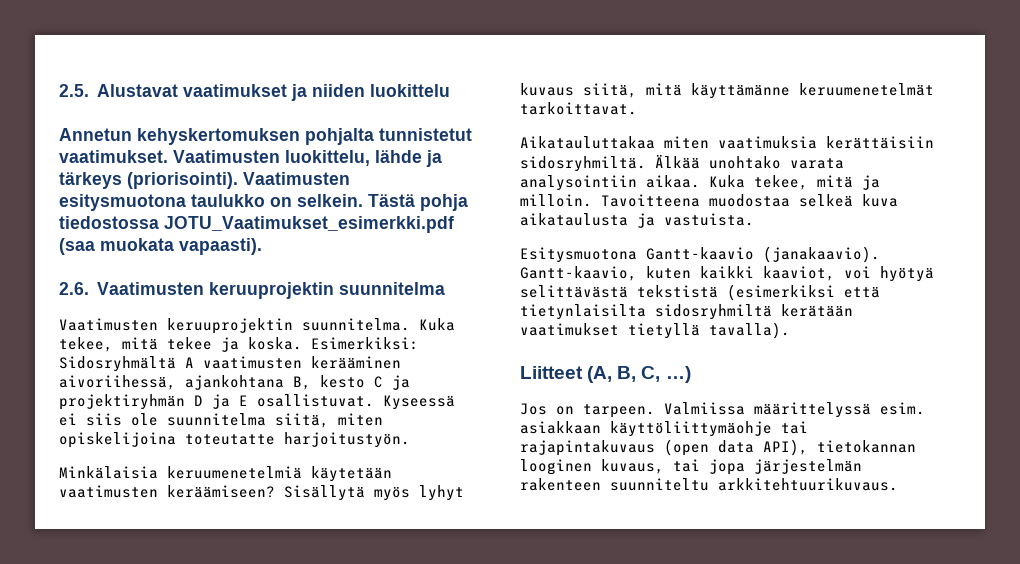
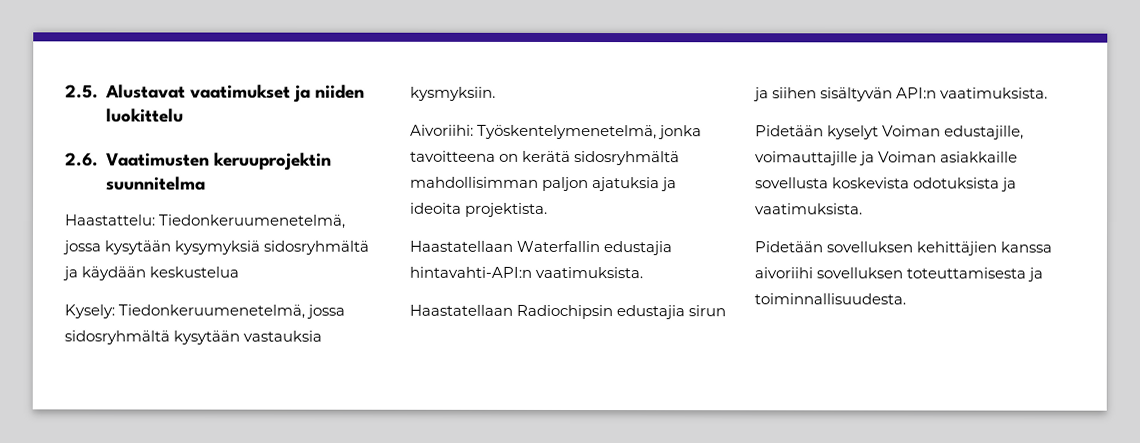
[59,128,472,145] [59,150,442,167] [59,172,350,189] [59,194,468,211] [59,216,454,233] [59,238,262,255] [59,282,445,299] [59,318,455,334] [59,337,419,352] [59,356,401,372] [59,375,410,390] [59,394,455,410] [59,413,383,428] [59,432,410,448] [59,466,392,482] [59,485,464,501] [520,83,934,99] [520,102,637,115] [520,136,934,149] [520,154,844,172] [520,175,880,191] [520,194,898,207] [520,213,754,228] [520,246,880,263] [520,266,934,282] [520,284,880,301] [520,304,853,320] [520,322,790,339] [520,366,691,383] [520,402,925,418] [520,421,808,437] [520,439,916,456] [520,459,862,475] [520,478,898,491] Annetun kehyskertomuksen pohjalta tunnistetut vaatimukset. Vaatimusten luokittelu, lähde ja tärkeys (priorisointi). Vaatimusten esitysmuotona taulukko on selkein. Tästä pohja tiedostossa JOTU_Vaatimukset_esimerkki.pdf (saa muokata vapaasti). // 2.6. Vaatimusten keruuprojektin suunnitelma // Vaatimusten keruuprojektin suunnitelma. Kuka tekee, mitä tekee ja koska. Esimerkiksi: Sidosryhmältä A vaatimusten kerääminen aivoriihessä, ajankohtana B, kesto C ja projektiryhmän D ja E osallistuvat. Kyseessä ei siis ole suunnitelma siitä, miten opiskelijoina toteutatte harjoitustyön. // Minkälaisia keruumenetelmiä käytetään vaatimusten keräämiseen? Sisällytä myös lyhyt kuvaus siitä, mitä käyttämänne keruumenetelmät tarkoittavat. // Aikatauluttakaa miten vaatimuksia kerättäisiin sidosryhmiltä. Älkää unohtako varata analysointiin aikaa. Kuka tekee, mitä ja milloin. Tavoitteena muodostaa selkeä kuva aikataulusta ja vastuista. // Esitysmuotona Gantt-kaavio (janakaavio). Gantt-kaavio, kuten kaikki kaaviot, voi hyötyä selittävästä tekstistä (esimerkiksi että tietynlaisilta sidosryhmiltä kerätään vaatimukset tietyllä tavalla). // Liitteet (A, B, C, …) // Jos on tarpeen. Valmiissa määrittelyssä esim. asiakkaan käyttöliittymäohje tai rajapintakuvaus (open data API), tietokannan looginen kuvaus, tai jopa järjestelmän rakenteen suunniteltu arkkitehtuurikuvaus. -> [65,152,332,171] [105,176,206,191] [64,214,347,229] [62,240,370,255] [62,266,240,281] [64,304,346,319] [64,330,323,345] [410,86,496,101] [410,124,703,140] [410,150,681,166] [410,176,678,192] [410,202,549,217] [409,240,673,256] [409,266,644,279] [409,304,727,320] [753,87,1049,102] [755,125,1025,140] [755,151,1019,166] [755,177,1018,192] [755,203,863,215] [754,241,1053,256] [754,267,1044,282] [754,293,906,305] 2.6. Vaatimusten keruuprojektin suunnitelma // Haastattelu: Tiedonkeruumenetelmä, jossa kysytään kysymyksiä sidosryhmältä ja käydään keskustelua // Kysely: Tiedonkeruumenetelmä, jossa sidosryhmältä kysytään vastauksia kysmyksiin. // Aivoriihi: Työskentelymenetelmä, jonka tavoitteena on kerätä sidosryhmältä mahdollisimman paljon ajatuksia ja ideoita projektista. // Haastatellaan Waterfallin edustajia hintavahti-API:n vaatimuksista. // Haastatellaan Radiochipsin edustajia sirun ja siihen sisältyvän API:n vaatimuksista. // Pidetään kyselyt Voiman edustajille, voimauttajille ja Voiman asiakkaille sovellusta koskevista odotuksista ja vaatimuksista. // Pidetään sovelluksen kehittäjien kanssa aivoriihi sovelluksen toteuttamisesta ja toiminnallisuudesta.

